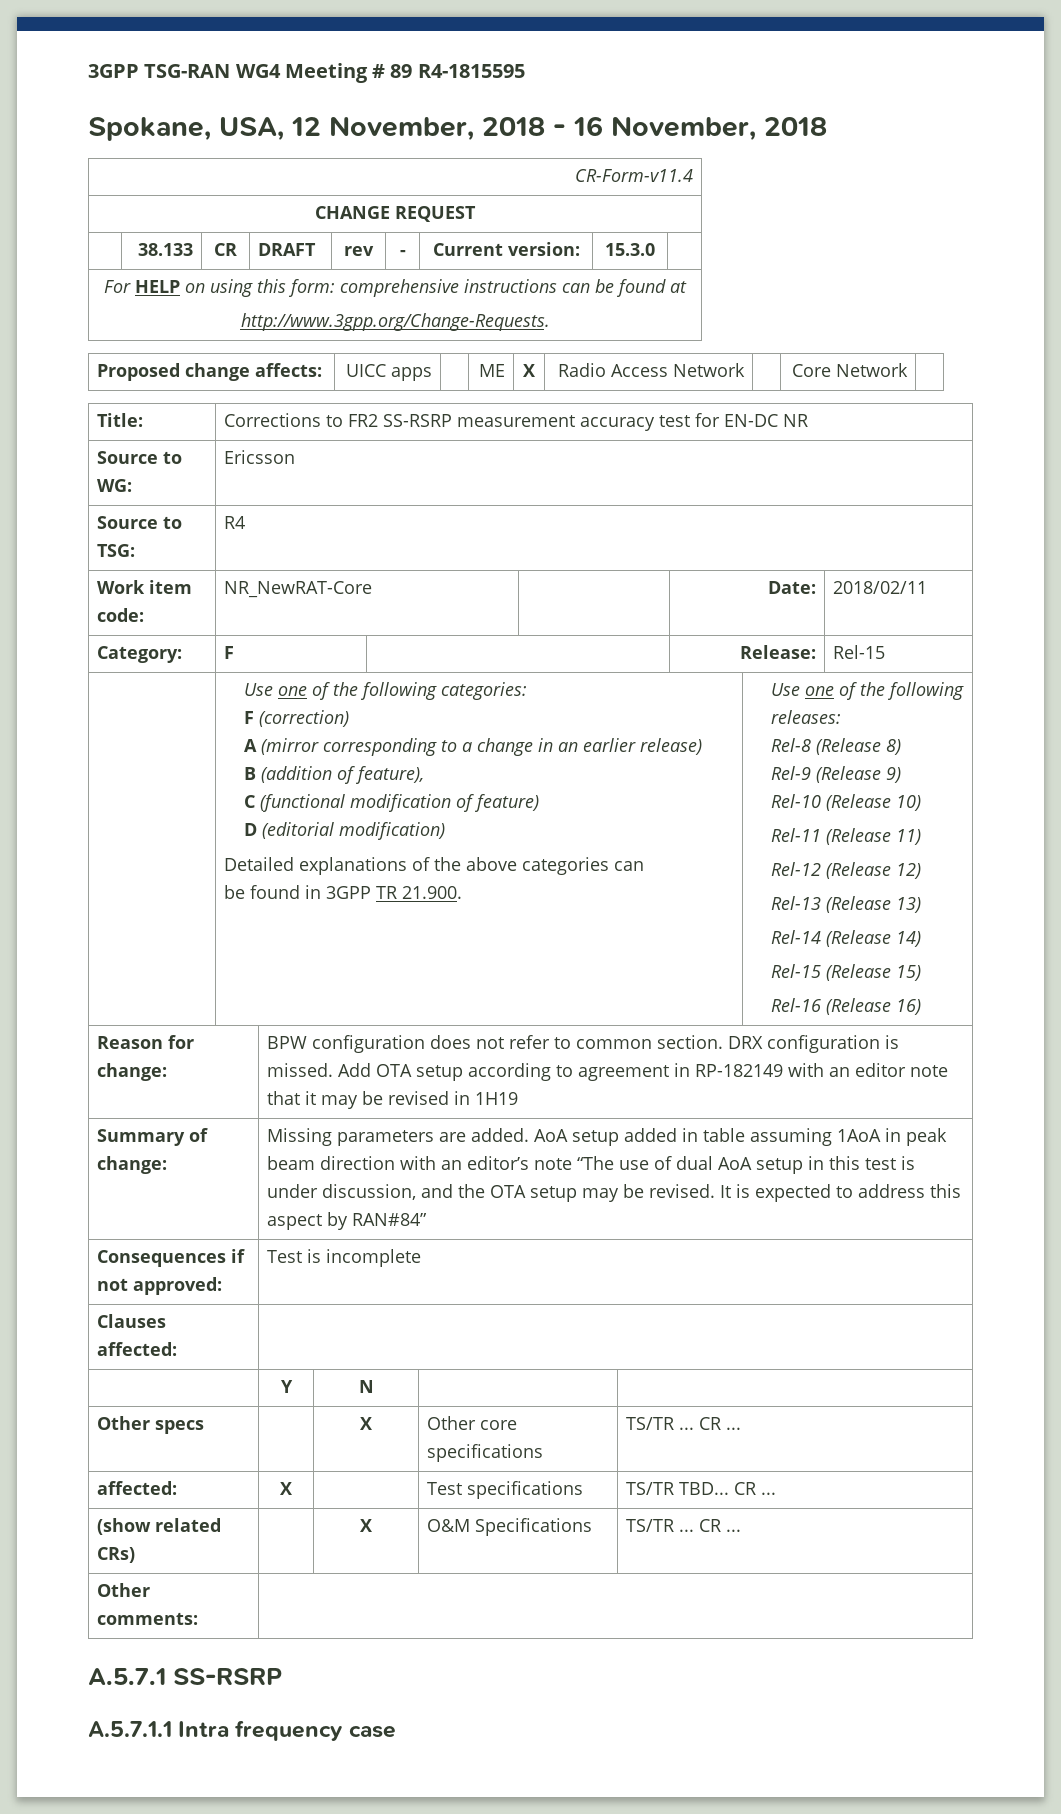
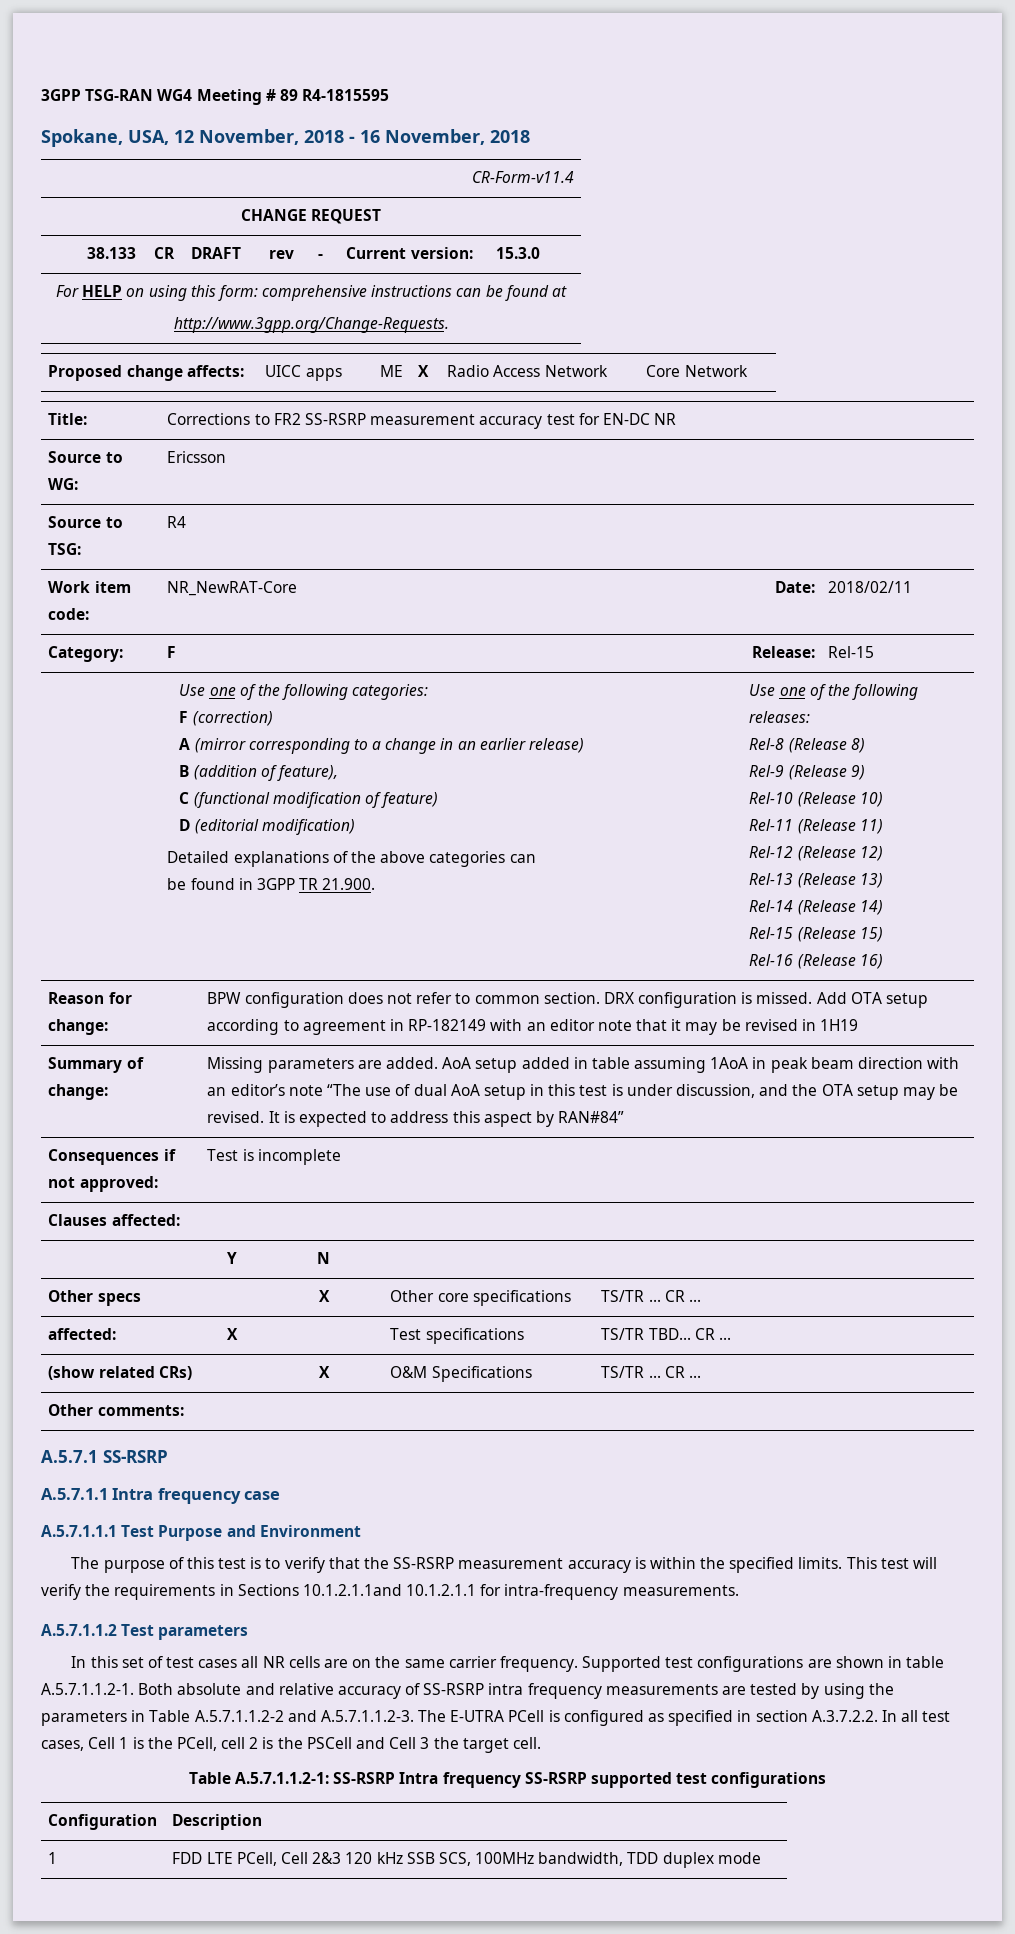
(396, 1731) none -> [41,1525,361,1541] [71,1557,938,1573] [41,1584,739,1600] [41,1624,249,1640] [71,1656,945,1672] [41,1683,894,1699] [41,1710,951,1726] [41,1737,541,1753] [188,1772,827,1788] [48,1814,158,1830] [172,1814,263,1830] [48,1852,58,1864] [172,1852,761,1868] // A.5.7.1.1.1 Test Purpose and Environment // The purpose of this test is to verify that the SS-RSRP measurement accuracy is within the specified limits. This test will verify the requirements in Sections 10.1.2.1.1and 10.1.2.1.1 for intra-frequency measurements. // A.5.7.1.1.2 Test parameters // In this set of test cases all NR cells are on the same carrier frequency. Supported test configurations are shown in table A.5.7.1.1.2-1. Both absolute and relative accuracy of SS-RSRP intra frequency measurements are tested by using the parameters in Table A.5.7.1.1.2-2 and A.5.7.1.1.2-3. The E-UTRA PCell is configured as specified in section A.3.7.2.2. In all test cases, Cell 1 is the PCell, cell 2 is the PSCell and Cell 3 the target cell. // Table A.5.7.1.1.2-1: SS-RSRP Intra frequency SS-RSRP supported test configurations // Configuration | Description // 1 | FDD LTE PCell, Cell 2&3 120 kHz SSB SCS, 100MHz bandwidth, TDD duplex mode

